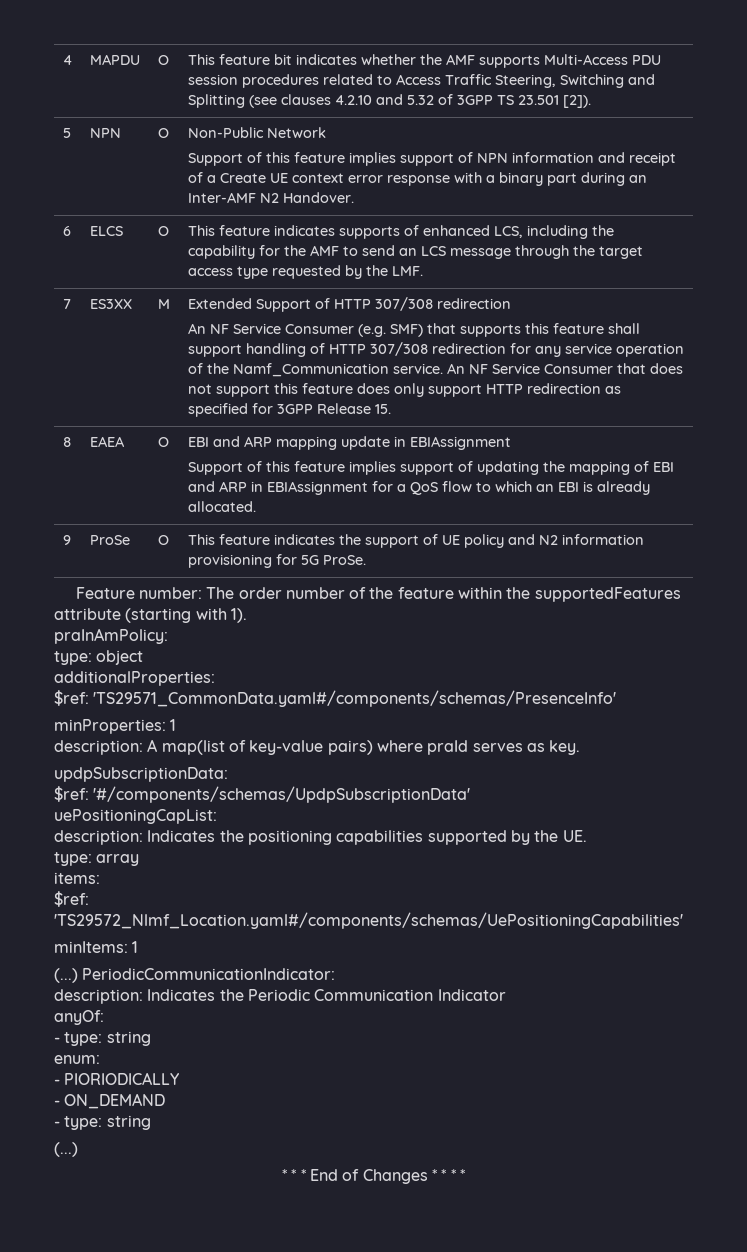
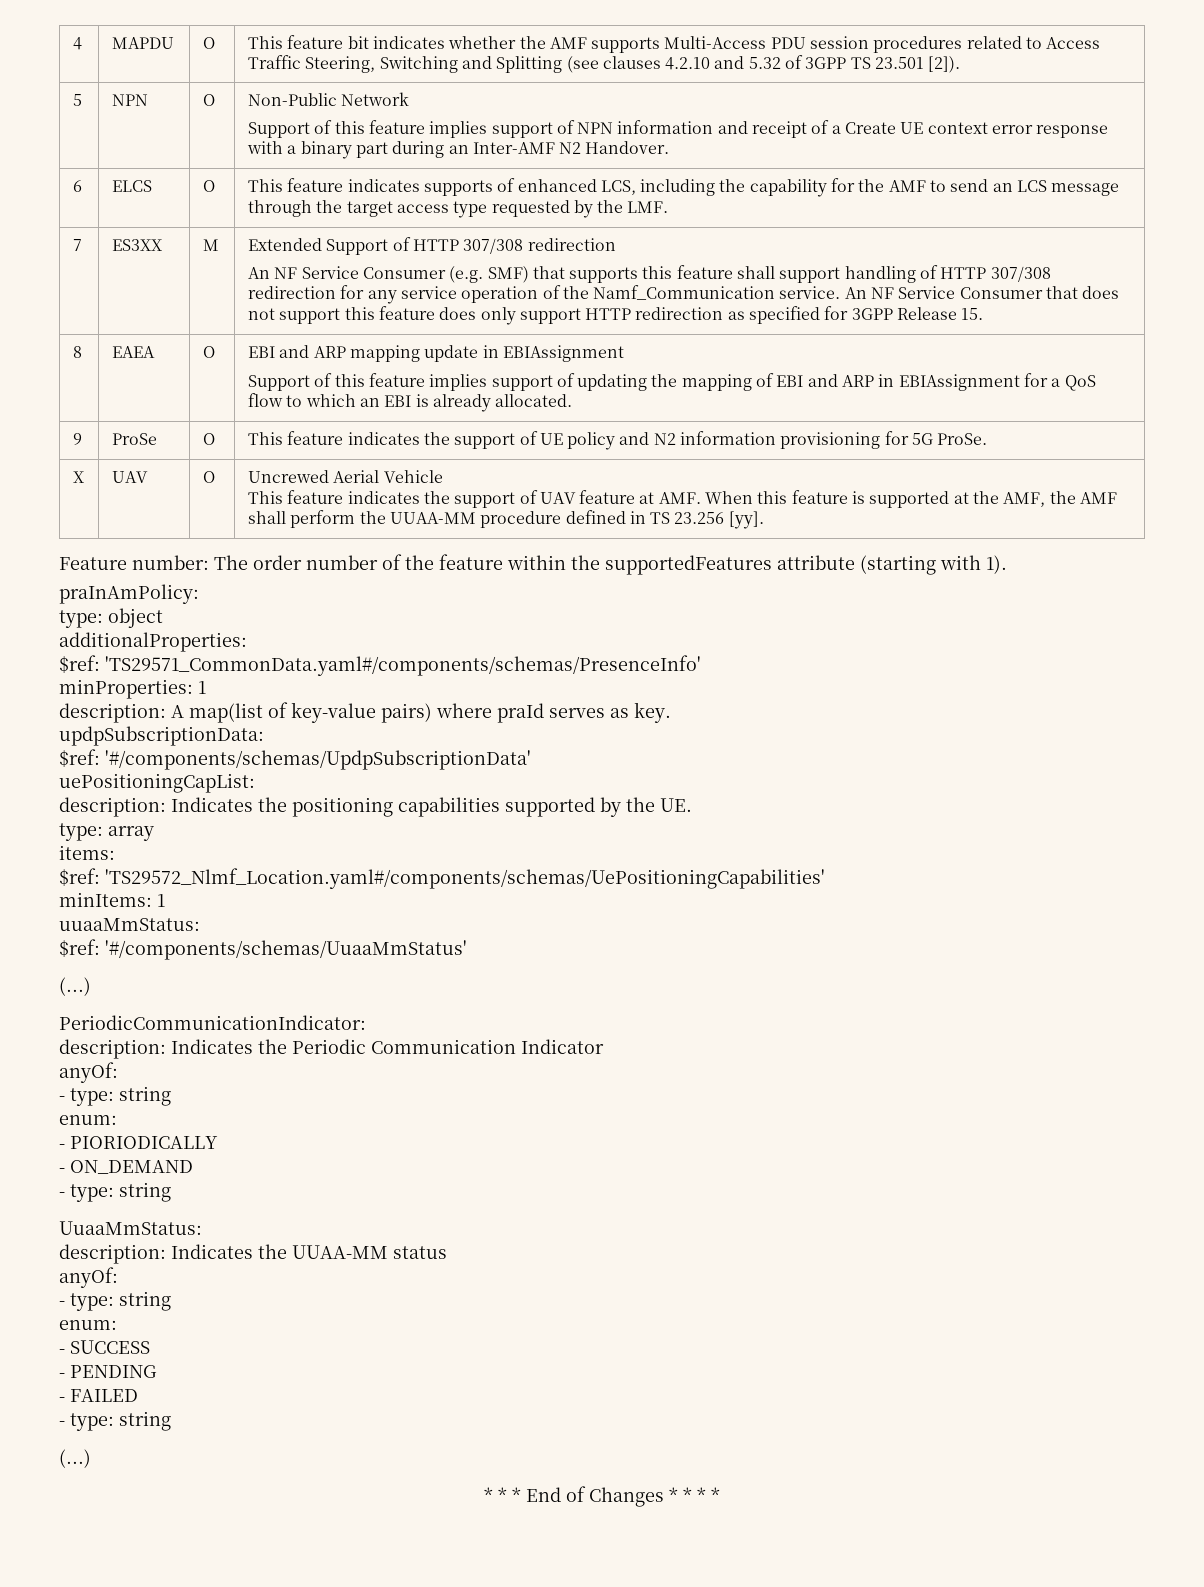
(366, 560) none -> [72,471,84,483] [111,471,148,483] [202,471,215,483] [247,470,443,483] [247,490,1118,508] [247,510,764,529] // X | UAV | O | Uncrewed Aerial Vehicle // This feature indicates the support of UAV feature at AMF. When this feature is supported at the AMF, the AMF shall perform the UUAA-MM procedure defined in TS 23.256 [yy].
[54,968,78,983] // (...) -> [59,918,200,931] [59,939,467,960] [59,977,91,996] // uuaaMmStatus: // $ref: '#/components/schemas/UuaaMmStatus' // (...) //
(151, 1122) none -> [59,1221,202,1235] [59,1244,447,1264] [59,1267,118,1288] [59,1291,171,1311] [59,1320,117,1330] [59,1340,150,1354] [59,1365,157,1378] [59,1389,138,1402] [59,1411,171,1431] // UuaaMmStatus: // description: Indicates the UUAA-MM status // anyOf: // - type: string // enum: // - SUCCESS // - PENDING // - FAILED // - type: string

